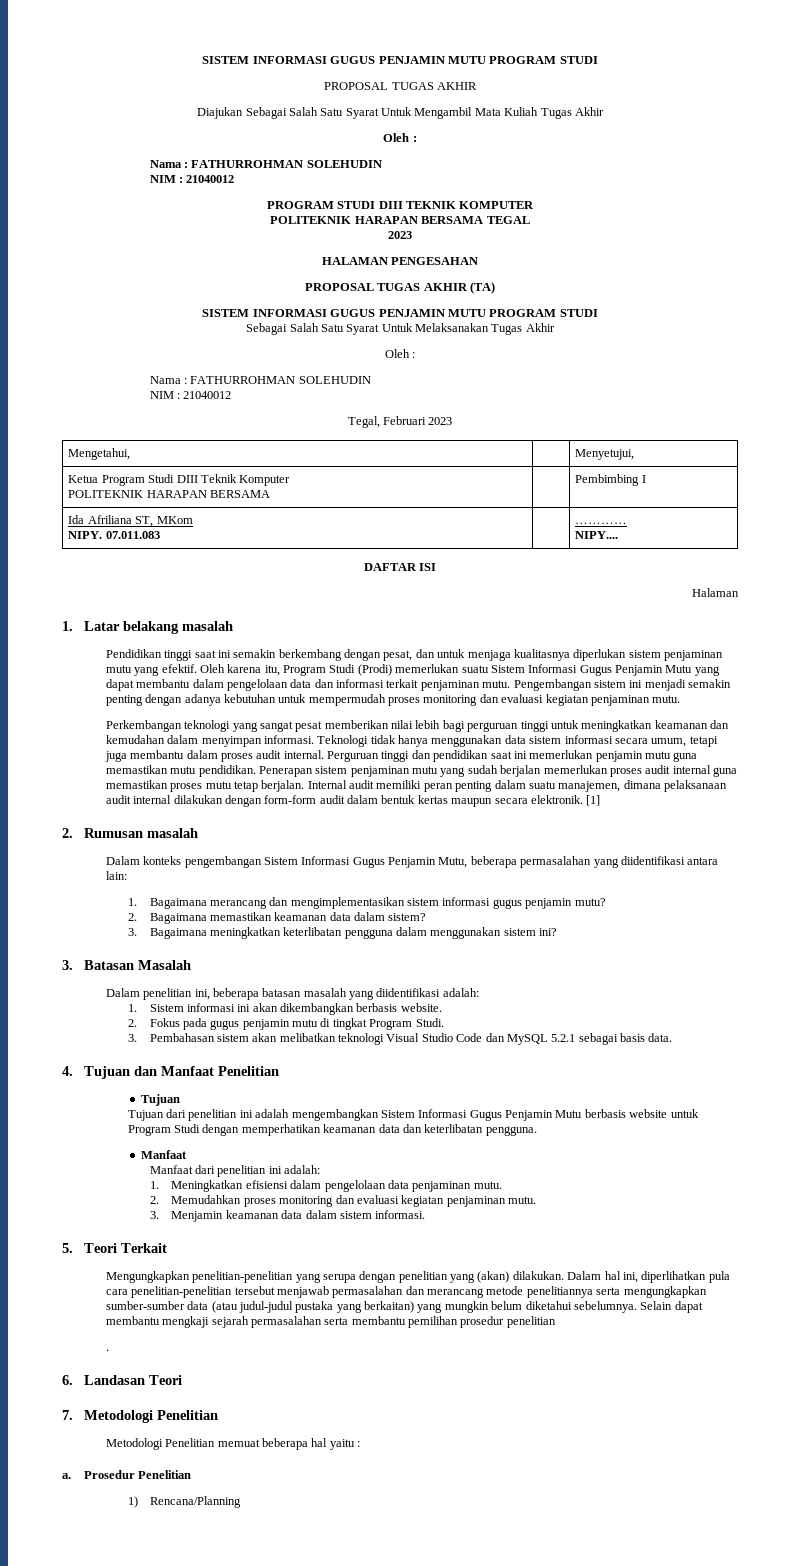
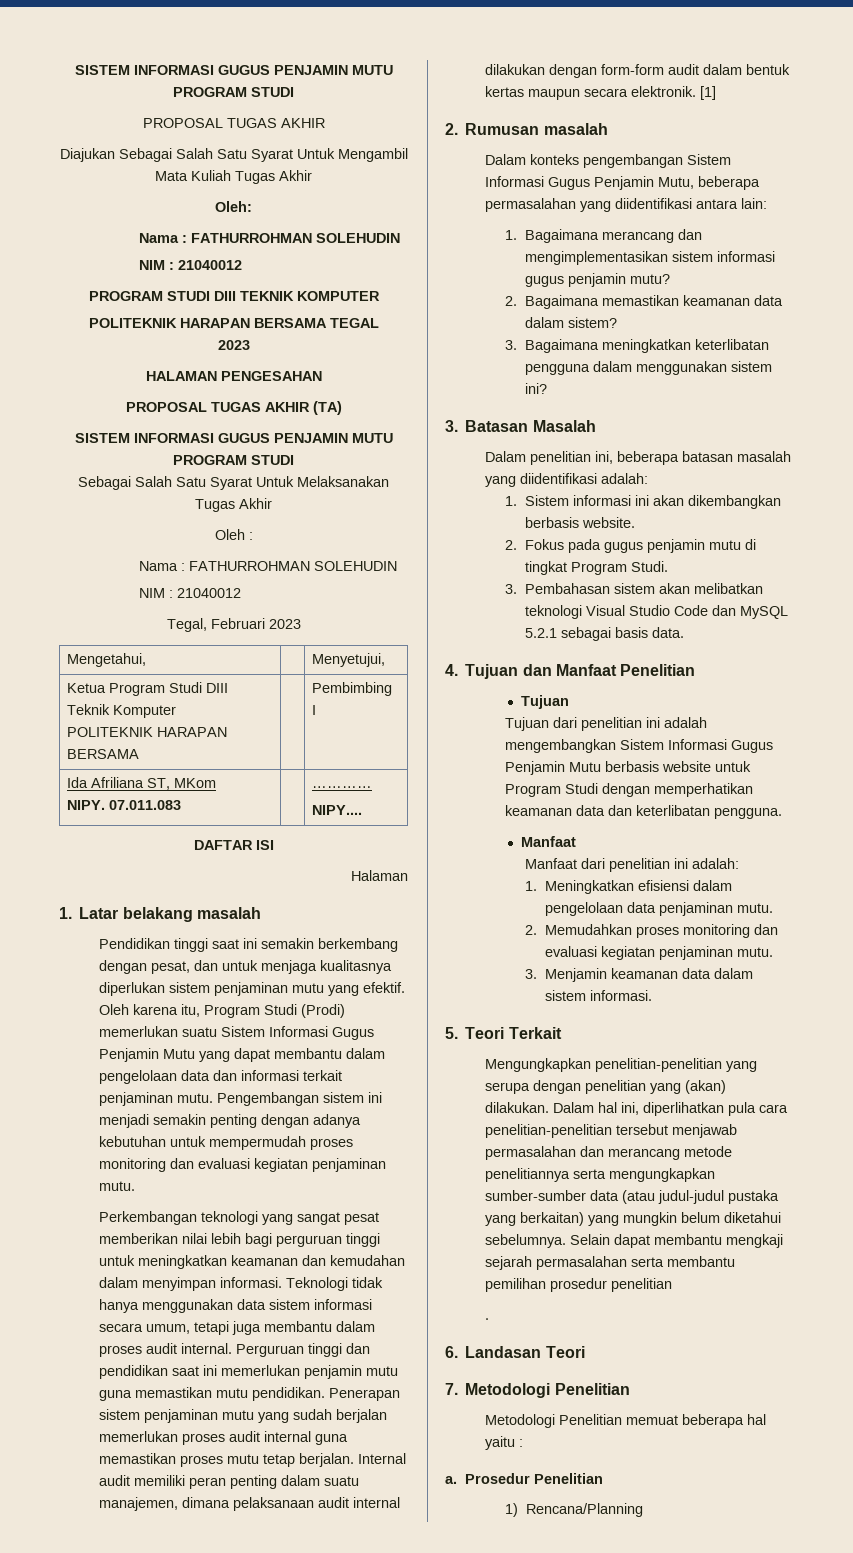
[383,133,417,142] Oleh : -> [215,201,252,212] Oleh:

